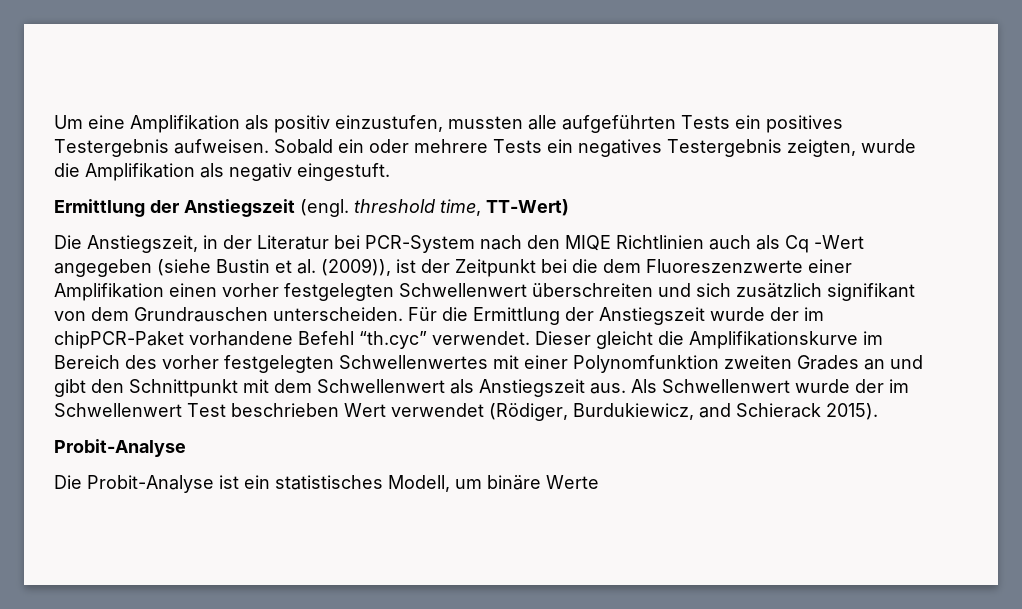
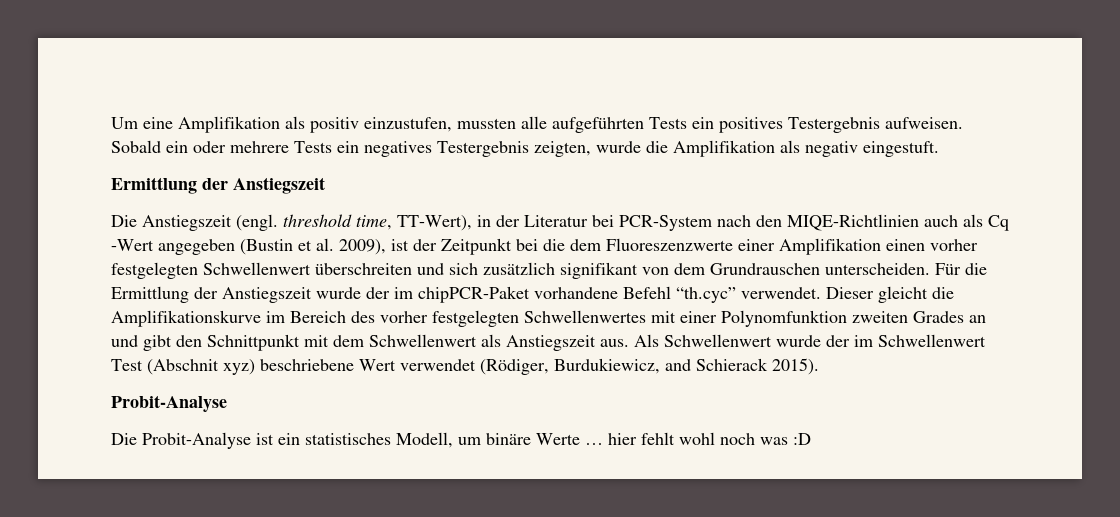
(295, 208) none -> [111,215,232,231] // Die Anstiegszeit
[486,199,569,216] [54,235,198,253] TT-Wert) // Die Anstiegszeit, -> [397,215,472,231] TT-Wert),
[565,235,704,251] MIQE Richtlinien -> [787,214,919,231] MIQE-Richtlinien
[157,259,270,276] (siehe Bustin -> [240,239,293,255] (Bustin
[321,258,391,276] (2009)), -> [339,239,386,255] 2009),
[231,403,339,417] beschrieben -> [147,359,354,375] (Abschnit xyz) beschriebene
(599, 482) none -> [585,432,811,445] … hier fehlt wohl noch was :D

